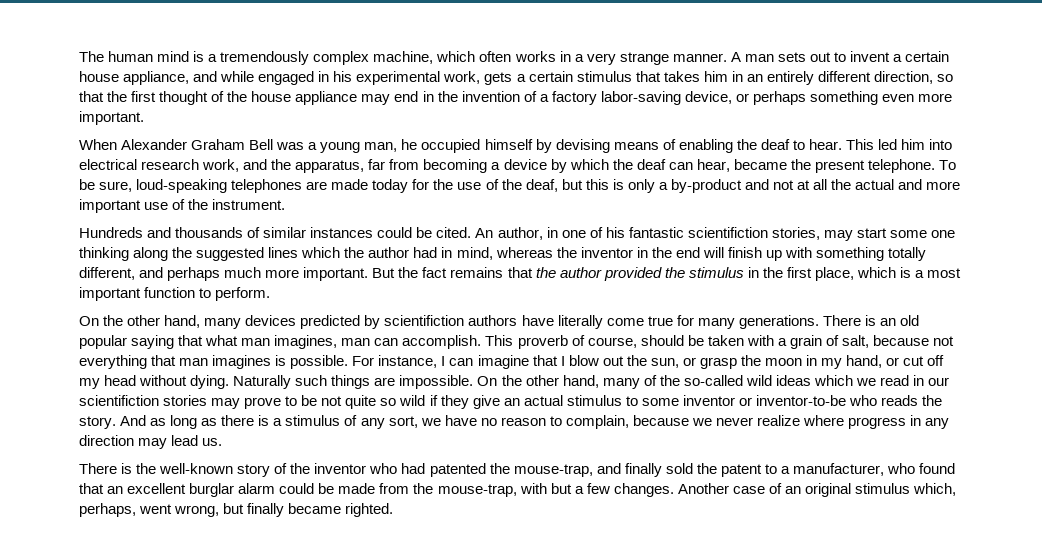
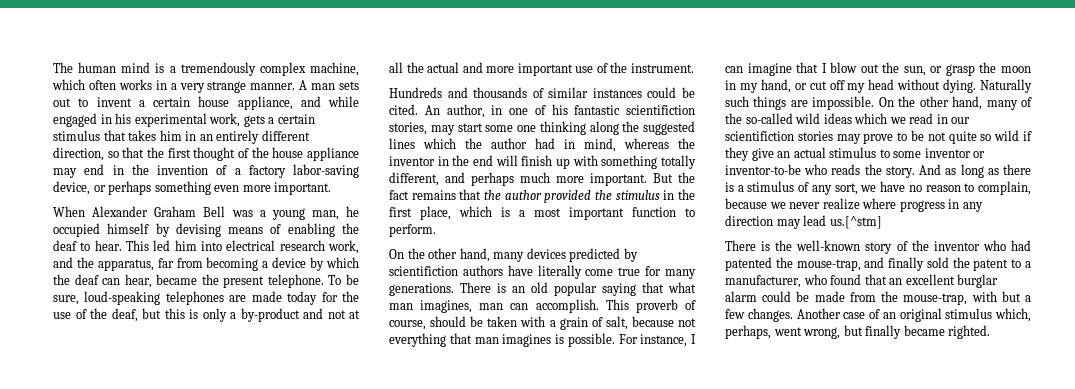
[202,438,223,446] us. -> [829,216,882,229] us.[^stm]

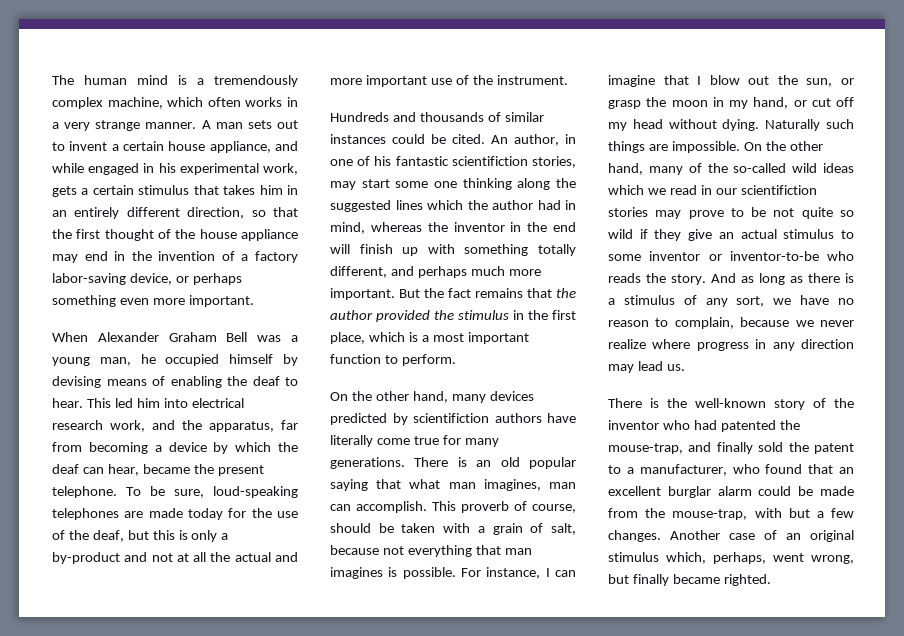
[829,216,882,229] us.[^stm] -> [666,364,685,371] us.

